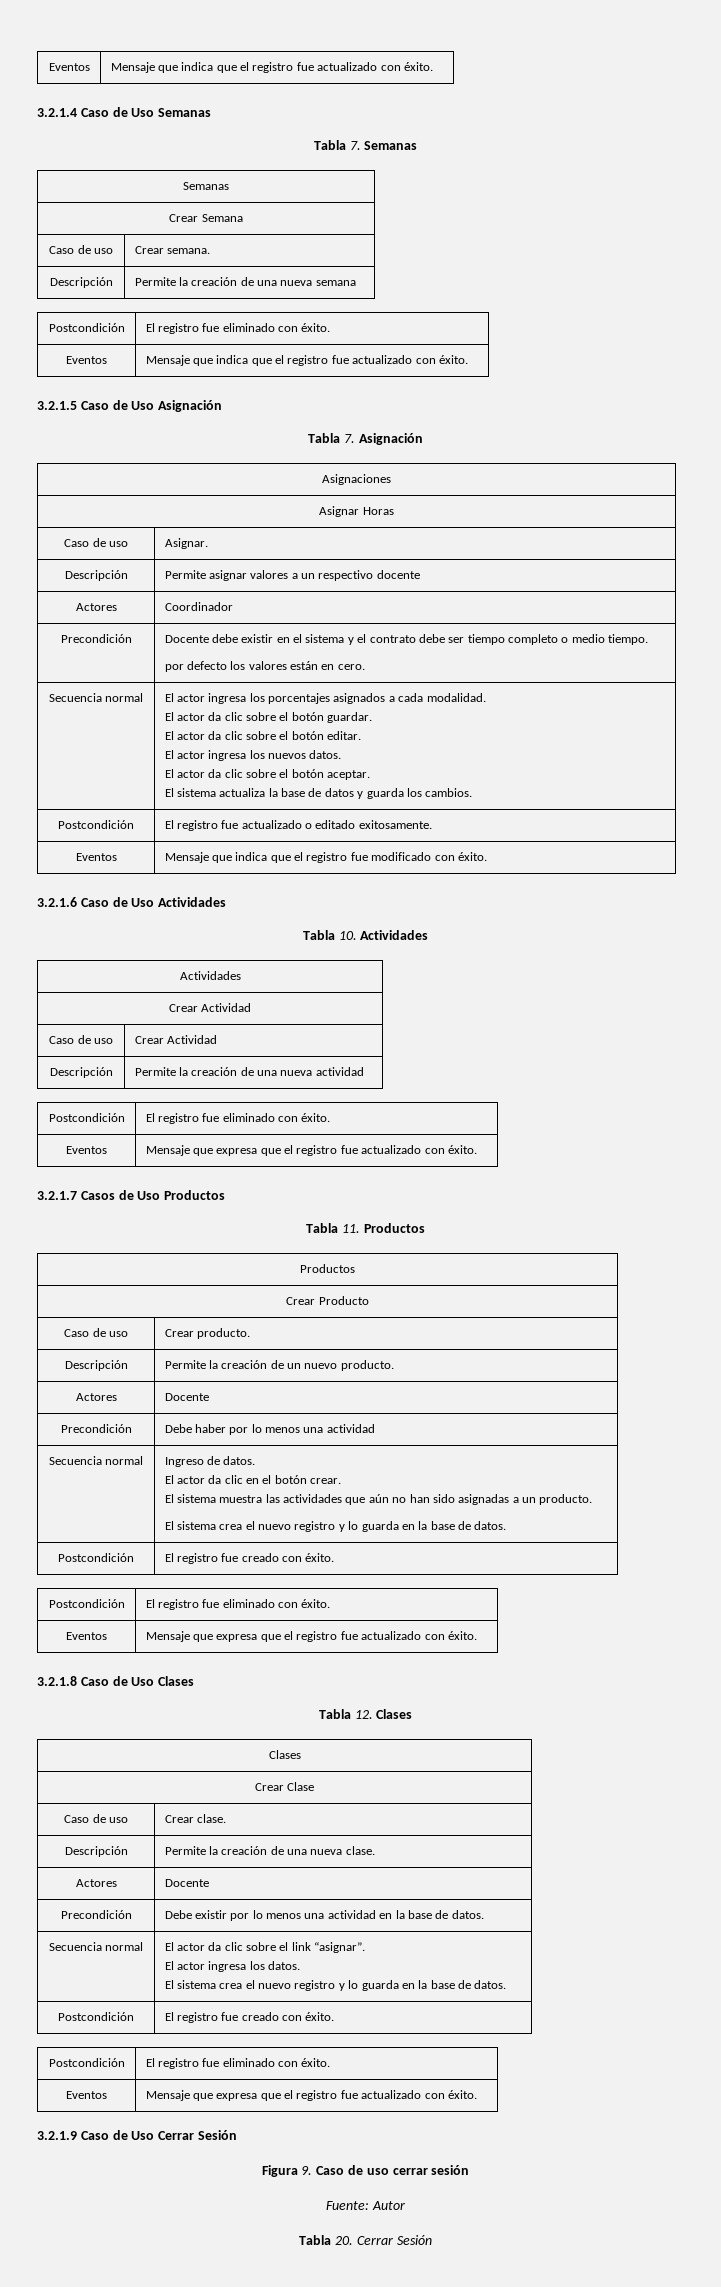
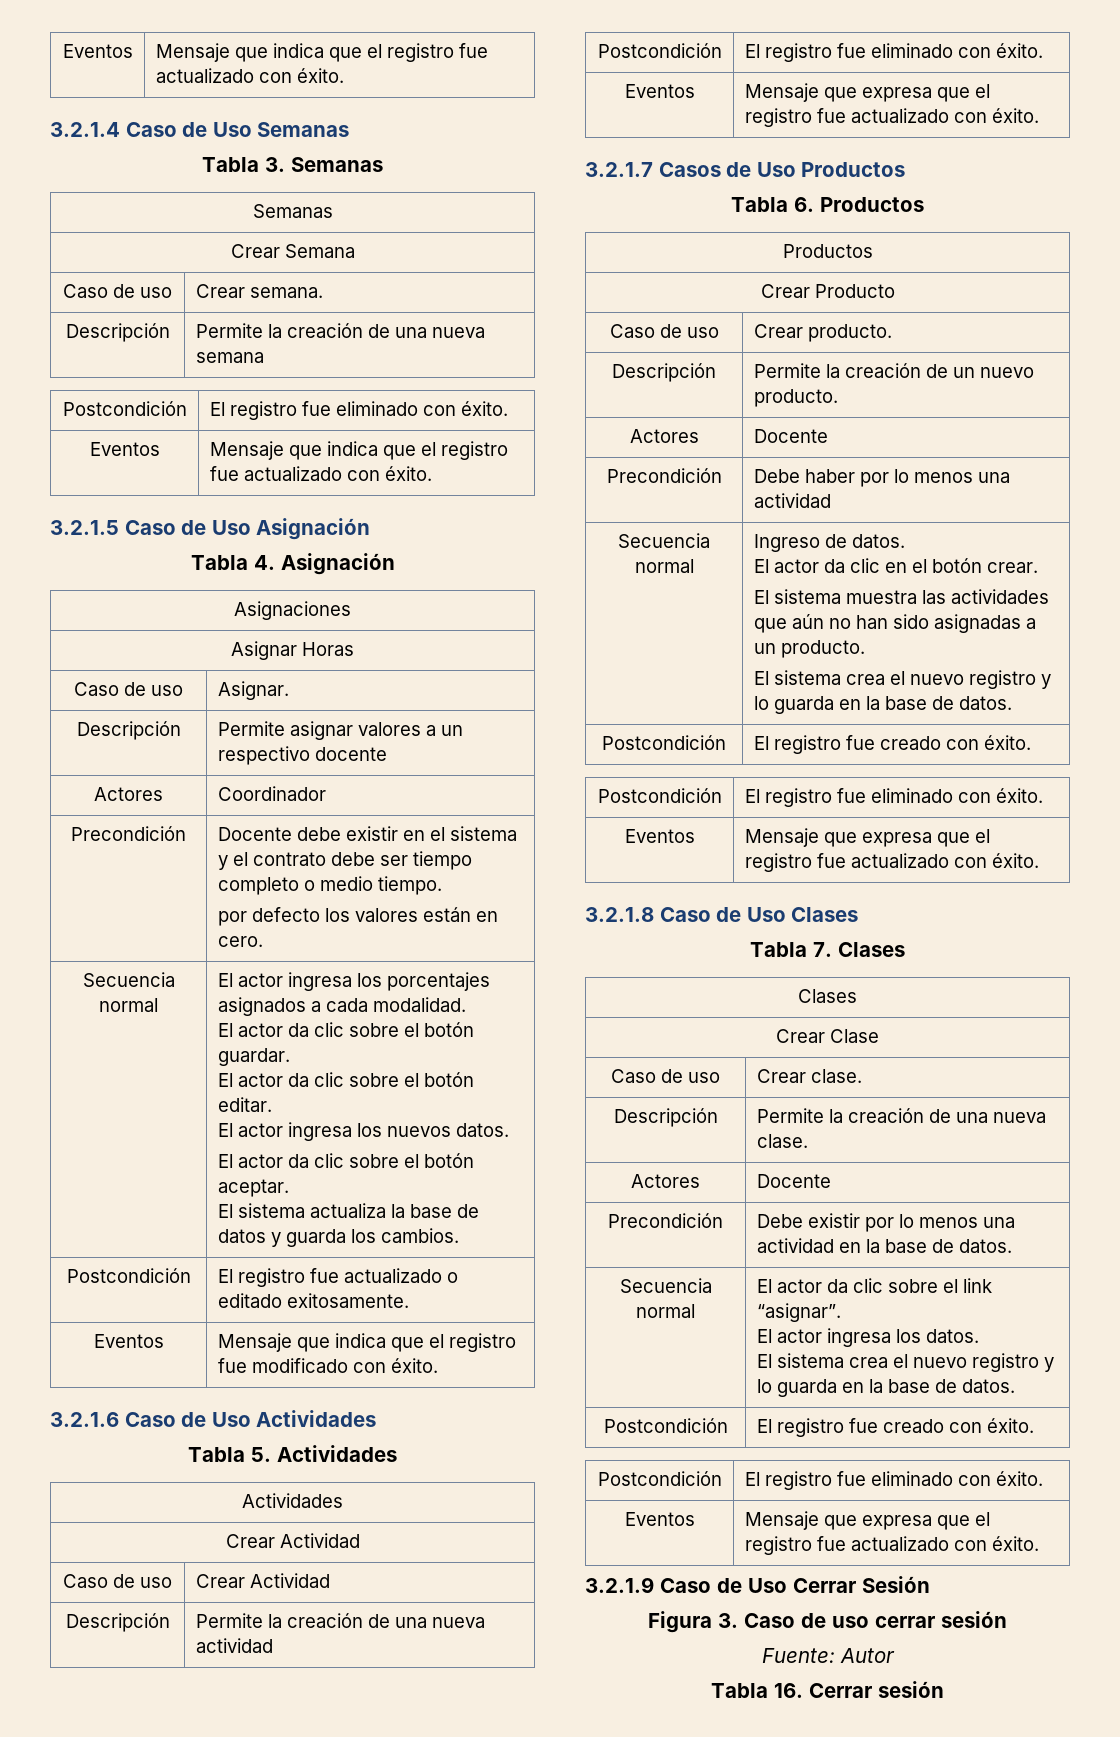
[349,141,361,150] 7. -> [265,157,285,172] 3.
[344,434,355,443] 7. -> [253,555,275,570] 4.
[338,931,357,940] 10. -> [251,1447,271,1462] 5.
[342,1224,360,1233] 11. -> [794,197,814,212] 6.
[354,1710,373,1719] 12. -> [813,942,832,957] 7.
[301,2166,313,2175] 9. -> [718,1613,738,1628] 3.
[335,2235,432,2245] 20. Cerrar Sesión -> [774,1681,944,1698] 16. Cerrar sesión

